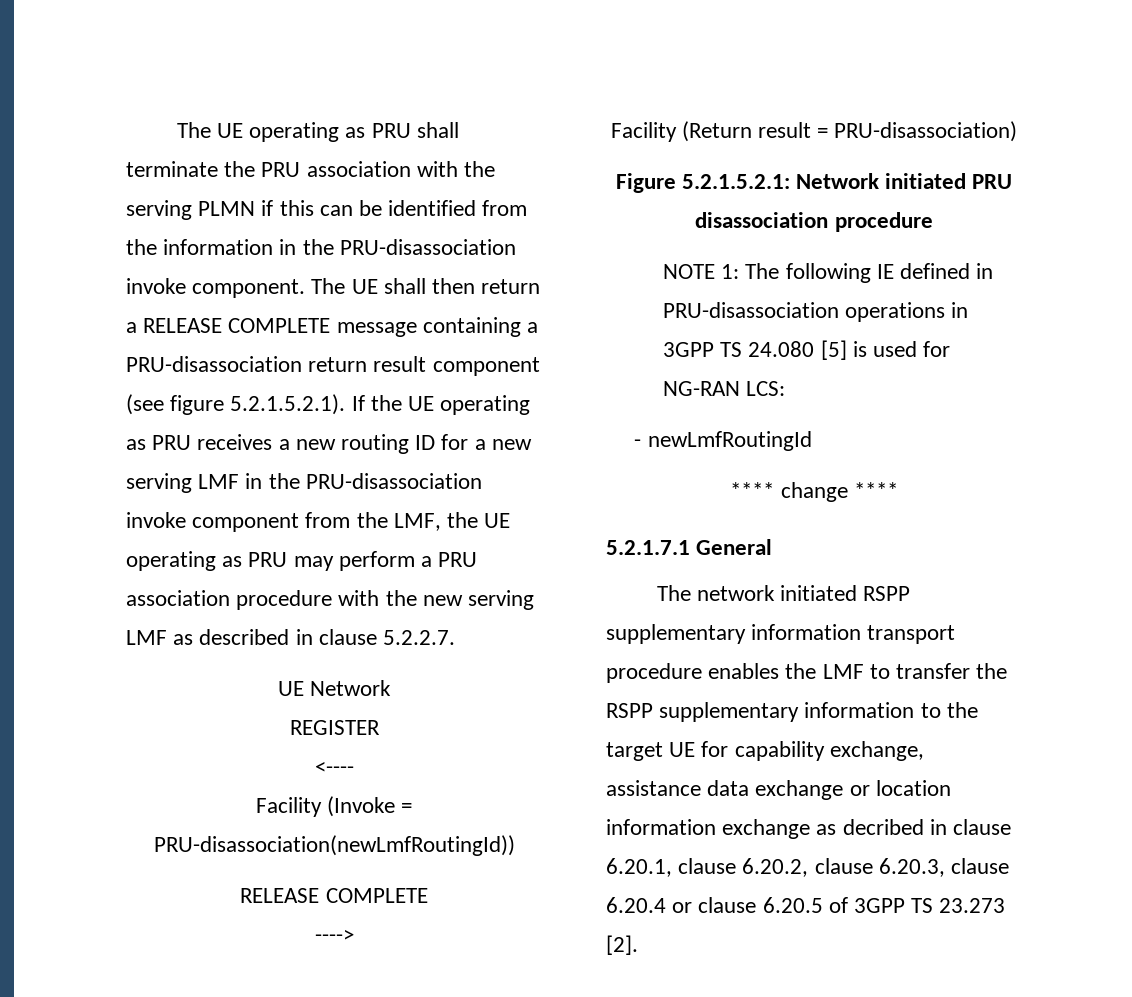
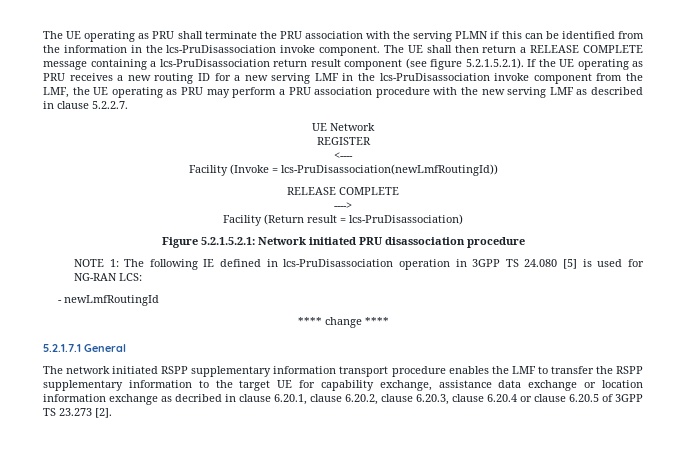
[339,239,516,255] PRU-disassociation -> [166,45,277,53] lcs-PruDisassociation
[126,356,302,372] PRU-disassociation -> [159,59,270,67] lcs-PruDisassociation
[305,473,482,489] PRU-disassociation -> [379,73,490,81] lcs-PruDisassociation
[153,835,515,856] PRU-disassociation(newLmfRoutingId)) -> [280,164,498,176] lcs-PruDisassociation(newLmfRoutingId))
[834,121,1018,142] PRU-disassociation) -> [349,214,463,225] lcs-PruDisassociation)
[662,302,946,322] PRU-disassociation operations -> [283,259,450,270] lcs-PruDisassociation operation

